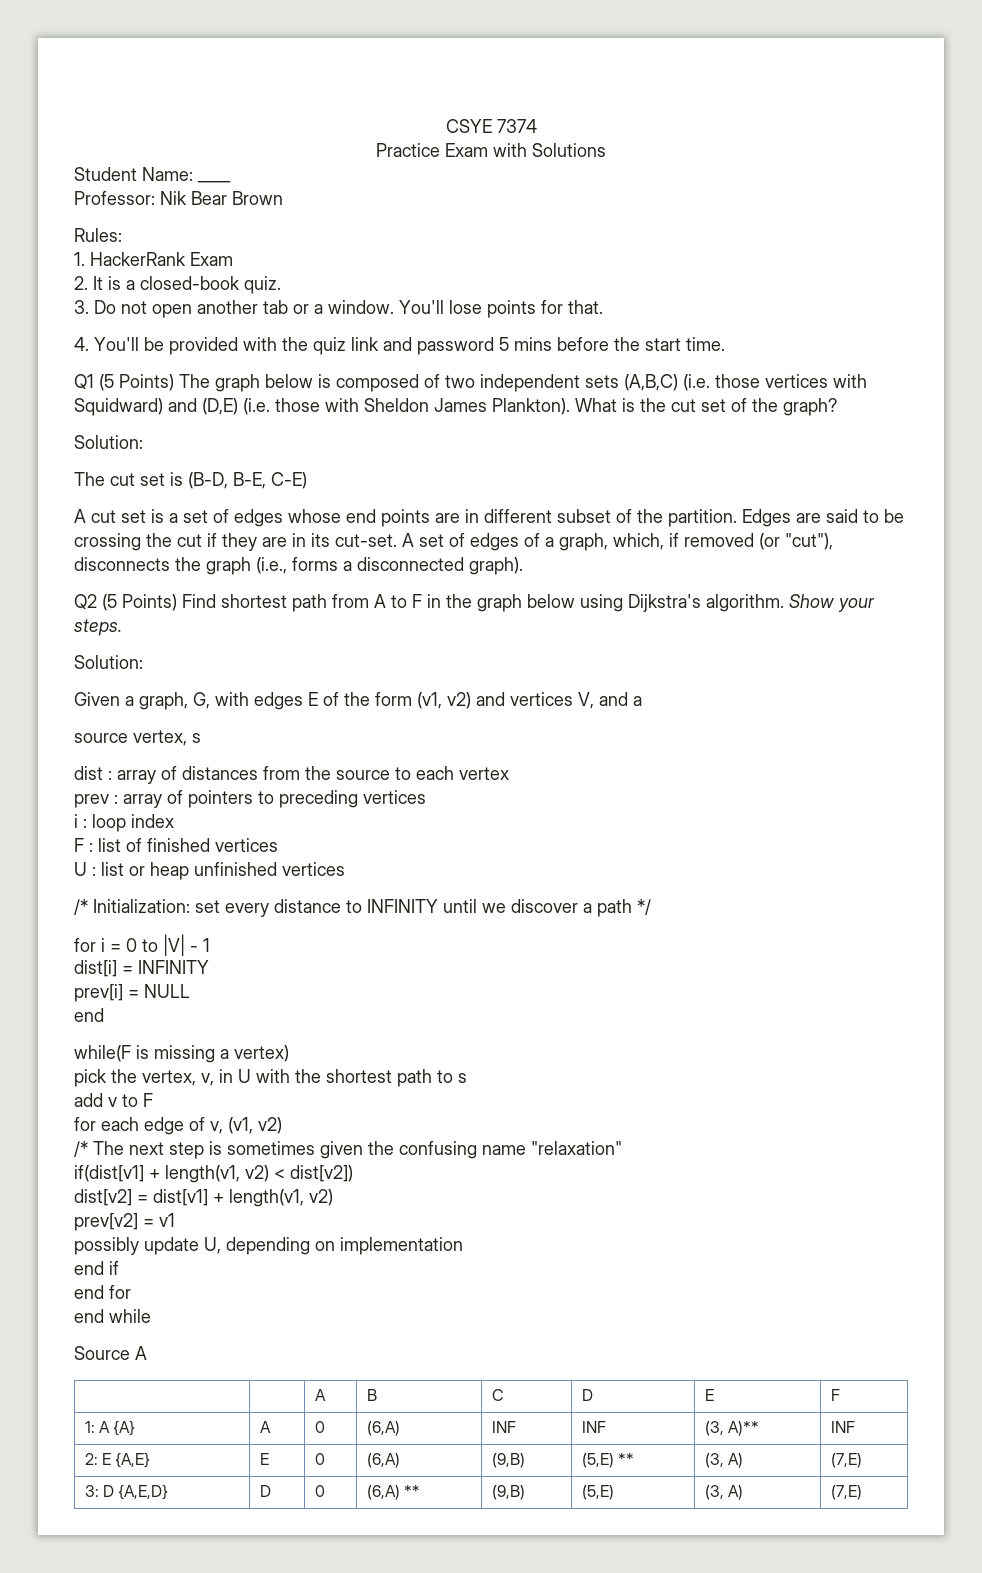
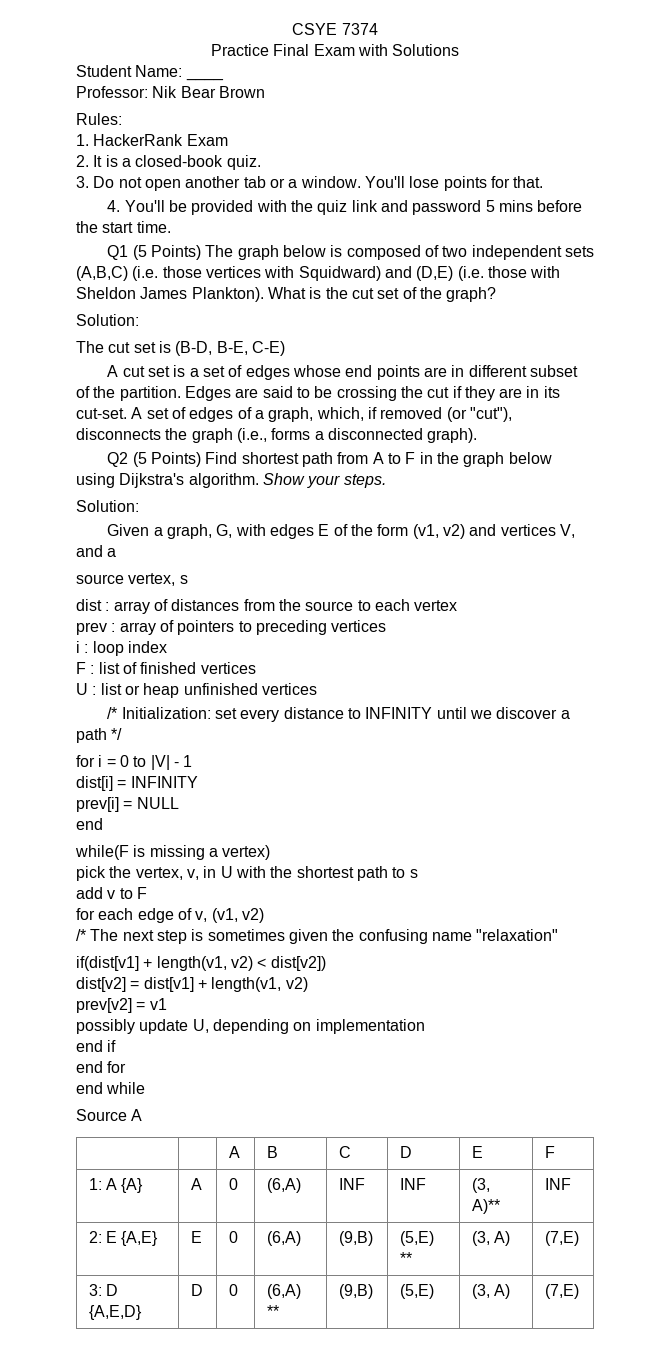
(440, 150) none -> [273,44,310,56] Final

